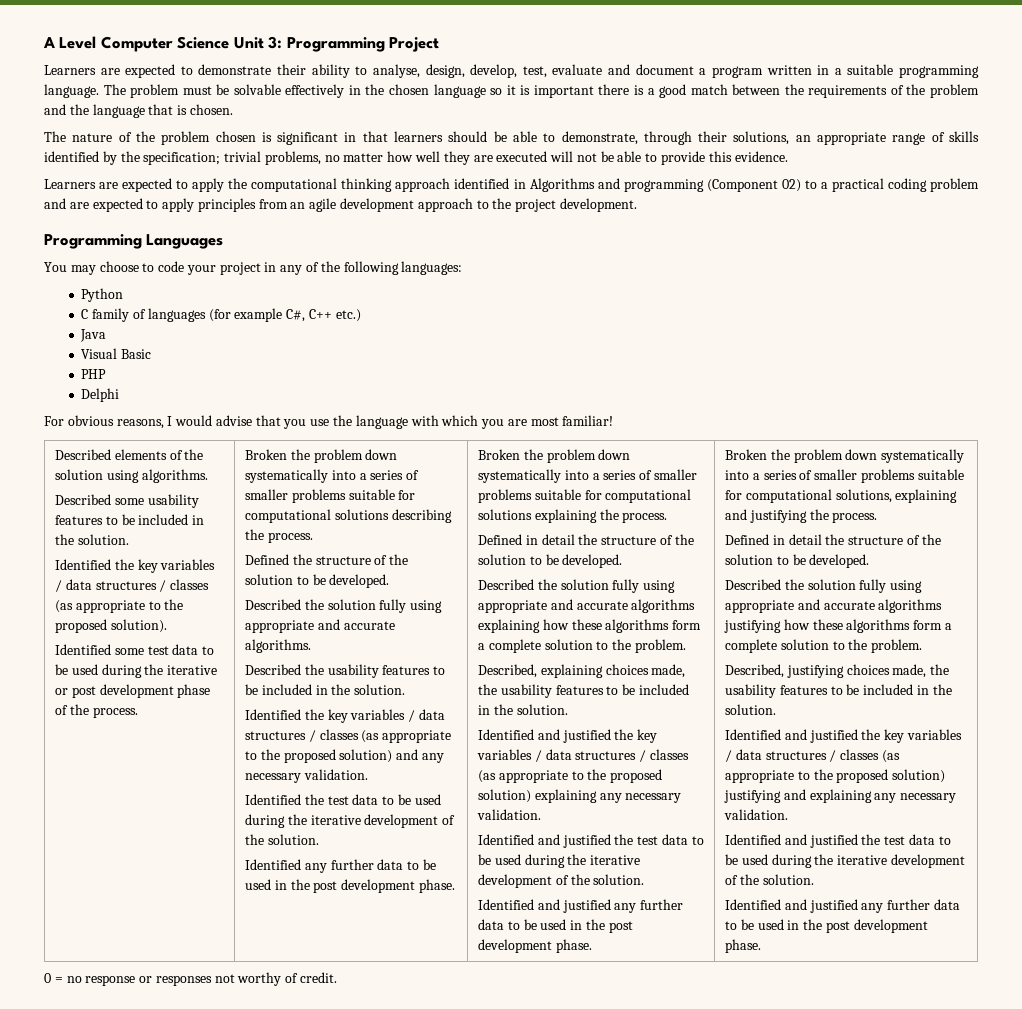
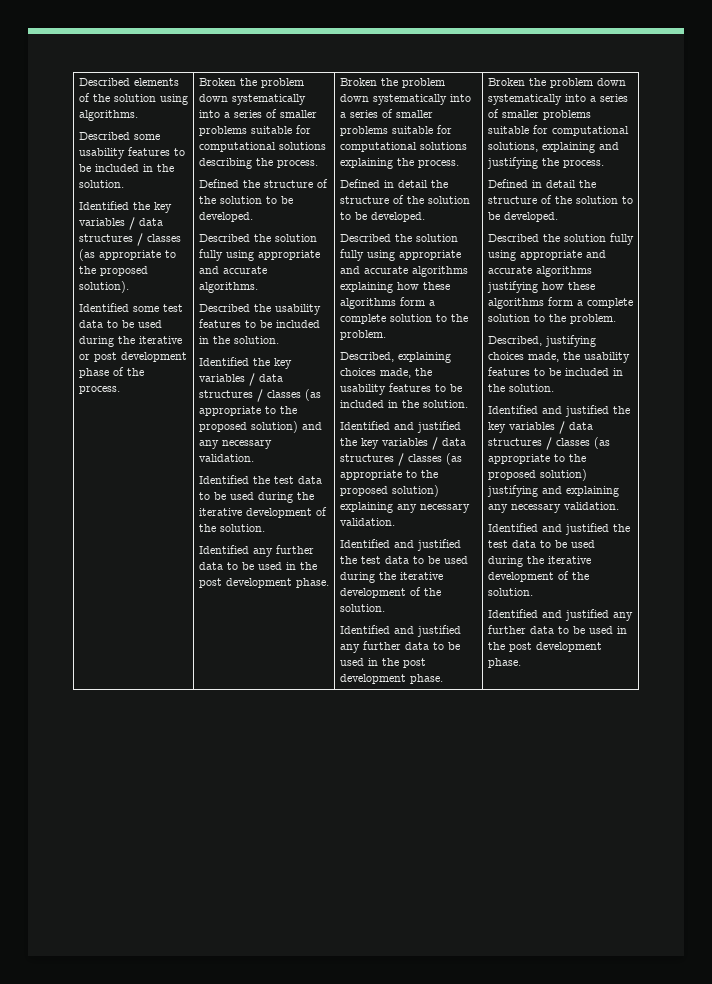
[43,36,440,52] [44,64,979,78] [44,84,979,98] [44,104,233,118] [44,131,980,145] [44,151,788,165] [44,178,979,192] [44,198,637,212] [44,234,224,249] [44,261,463,275] [81,288,124,302] [81,308,361,322] [80,329,107,342] [81,348,152,359] [81,369,107,379] [81,388,120,402] [44,415,614,429] A Level Computer Science Unit 3: Programming Project // Learners are expected to demonstrate their ability to analyse, design, develop, test, evaluate and document a program written in a suitable programming language. The problem must be solvable effectively in the chosen language so it is important there is a good match between the requirements of the problem and the language that is chosen. // The nature of the problem chosen is significant in that learners should be able to demonstrate, through their solutions, an appropriate range of skills identified by the specification; trivial problems, no matter how well they are executed will not be able to provide this evidence. // Learners are expected to apply the computational thinking approach identified in Algorithms and programming (Component 02) to a practical coding problem and are expected to apply principles from an agile development approach to the project development. // Programming Languages // You may choose to code your project in any of the following languages: // Python // C family of languages (for example C#, C++ etc.) // Java // Visual Basic // PHP // Delphi // For obvious reasons, I would advise that you use the language with which you are most familiar! // -> (78, 82) none
[44,972,338,986] // 0 = no response or responses not worthy of credit. -> (521, 663) none

